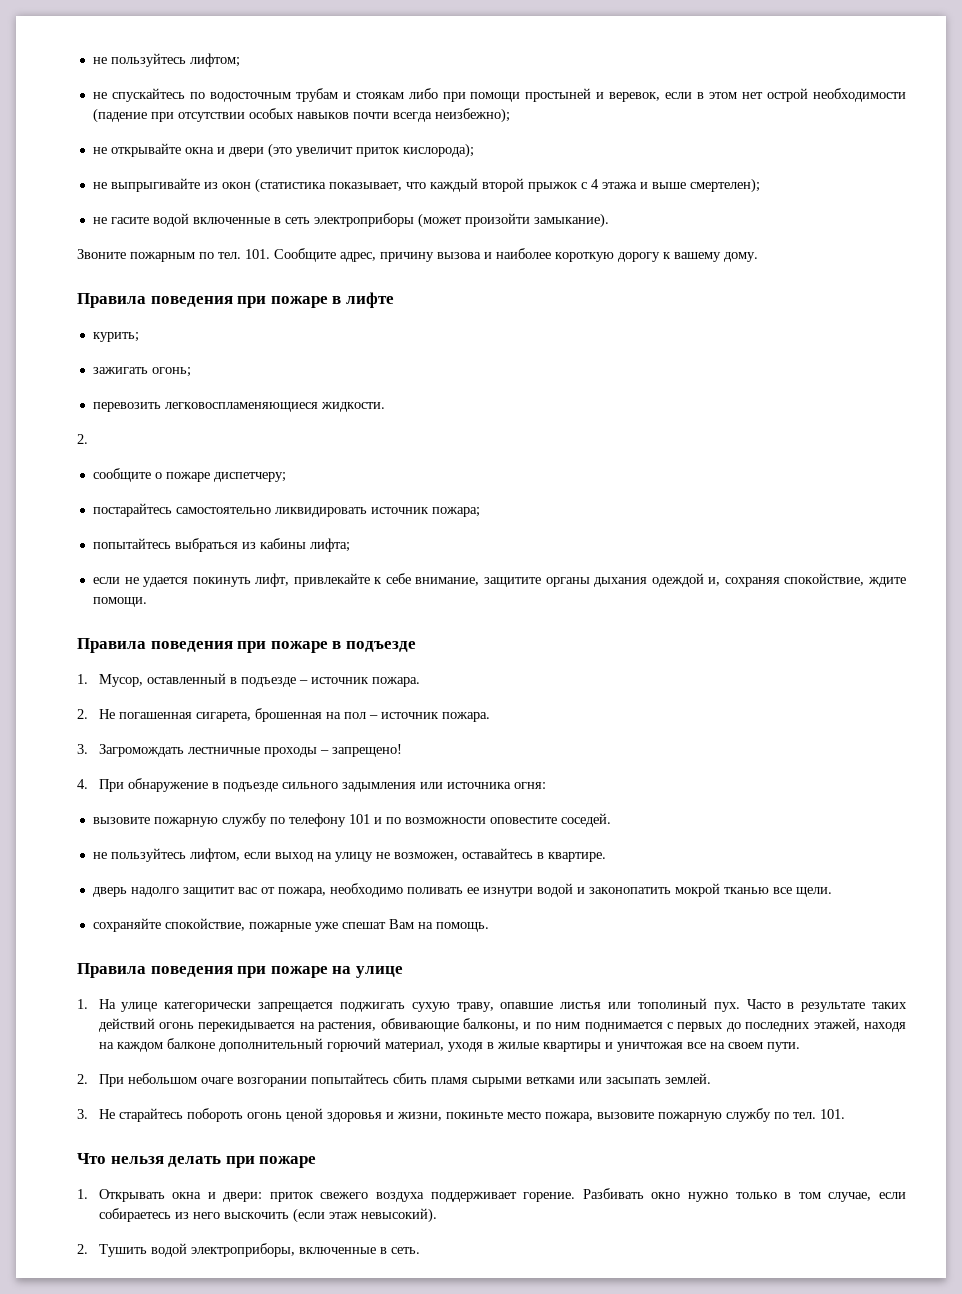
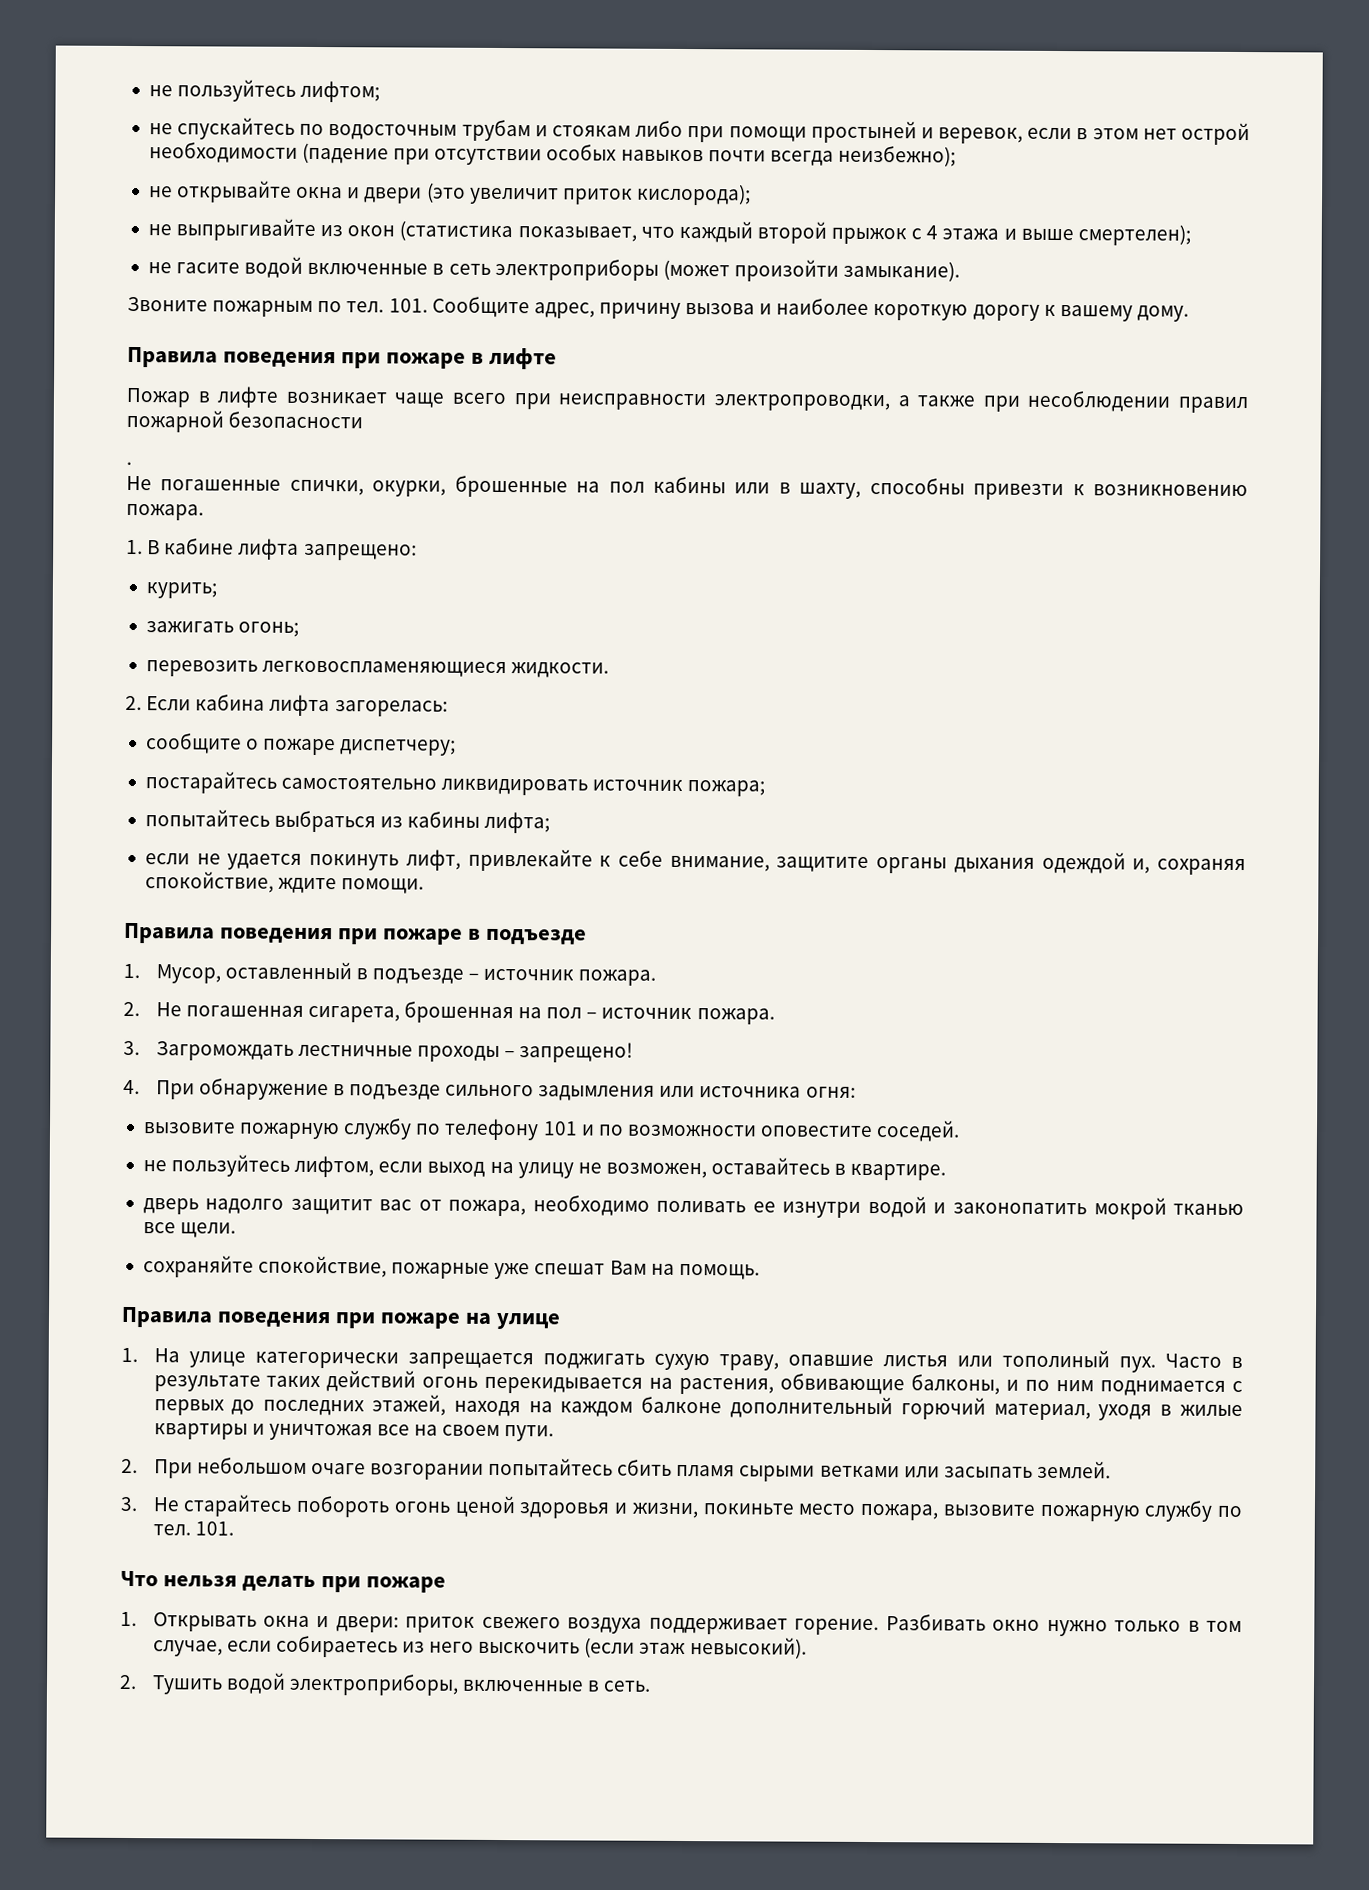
(394, 300) none -> [126,386,1248,414] [126,409,364,433] [126,461,132,466] [126,475,1249,501] [126,503,204,521] [126,538,417,561] // Пожар в лифте возникает чаще всего при неисправности электропроводки, а также при несоблюдении правил пожарной безопасности // . // Не погашенные спички, окурки, брошенные на пол кабины или в шахту, способны привезти к возникновению пожара. // 1. В кабине лифта запрещено:
(88, 439) none -> [146,694,448,717] Если кабина лифта загорелась:

